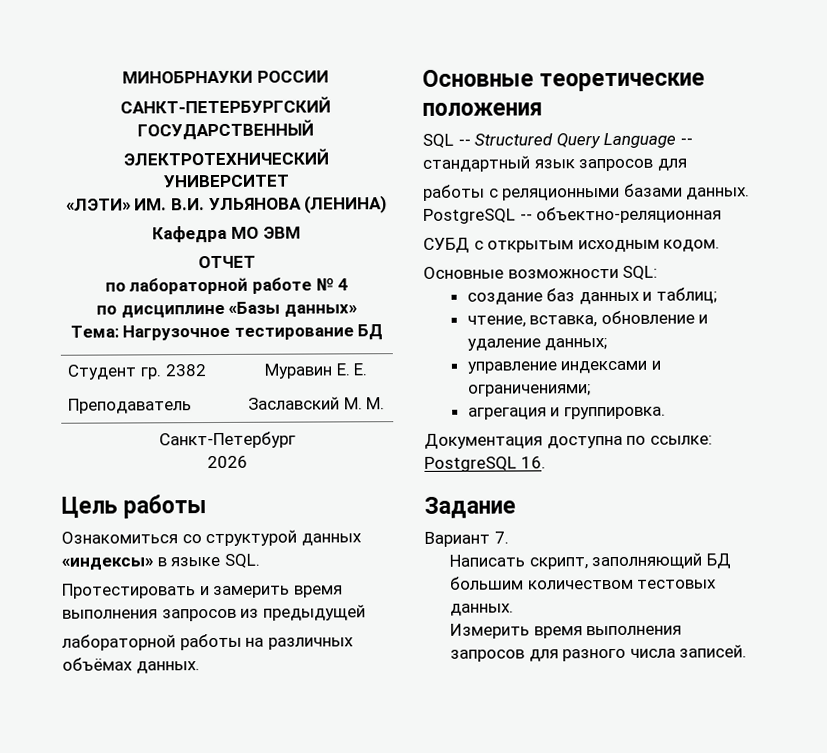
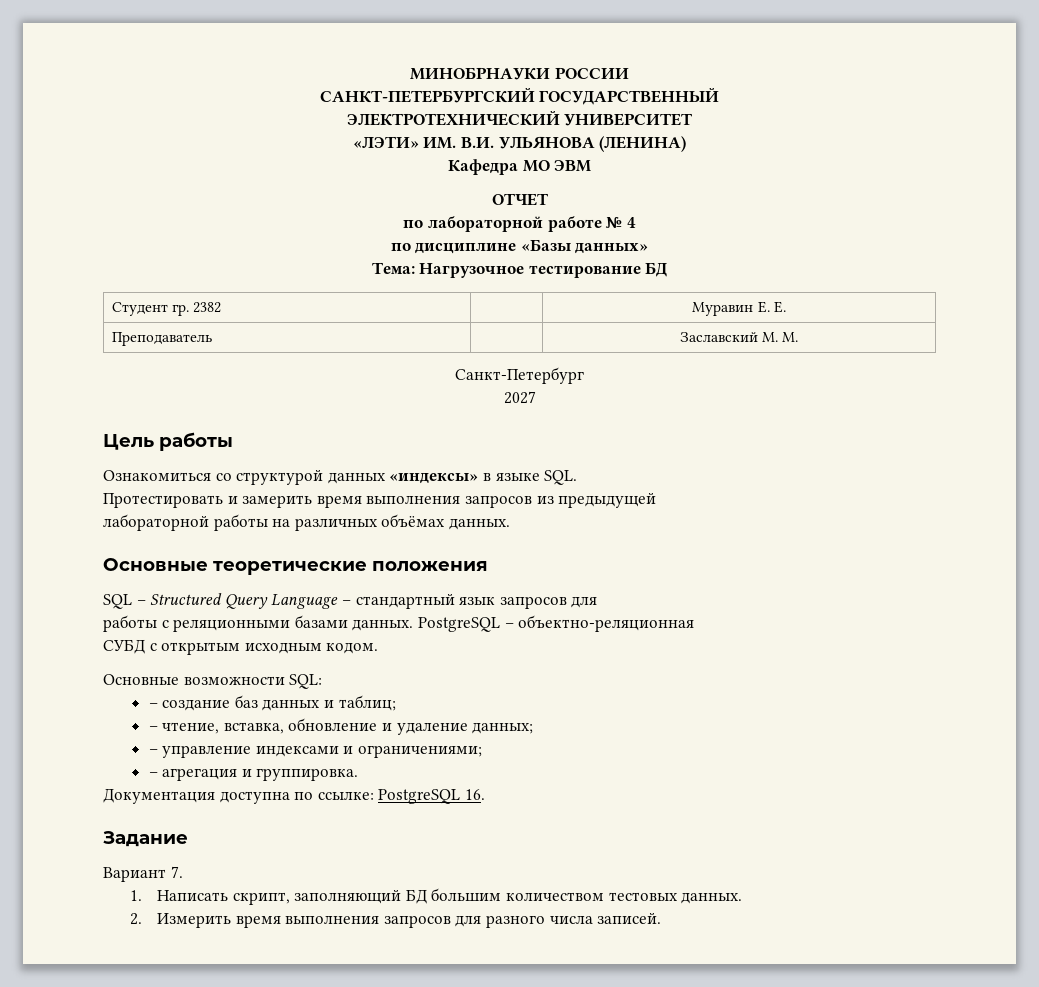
[207,455,248,469] 2026 -> [503,391,536,404] 2027
[457,138,471,146] -- -> [136,600,146,605] –
[679,137,693,145] -- -> [341,600,351,605] –
[519,213,533,221] -- -> [504,623,514,628] –
(659, 272) none -> [148,703,158,708] –
(718, 295) none -> [148,726,158,731] –
(608, 344) none -> [148,749,158,754] –
(591, 390) none -> [148,772,158,777] –
(509, 537) none -> [130,890,143,901] 1.
(514, 609) none -> [130,913,143,925] 2.

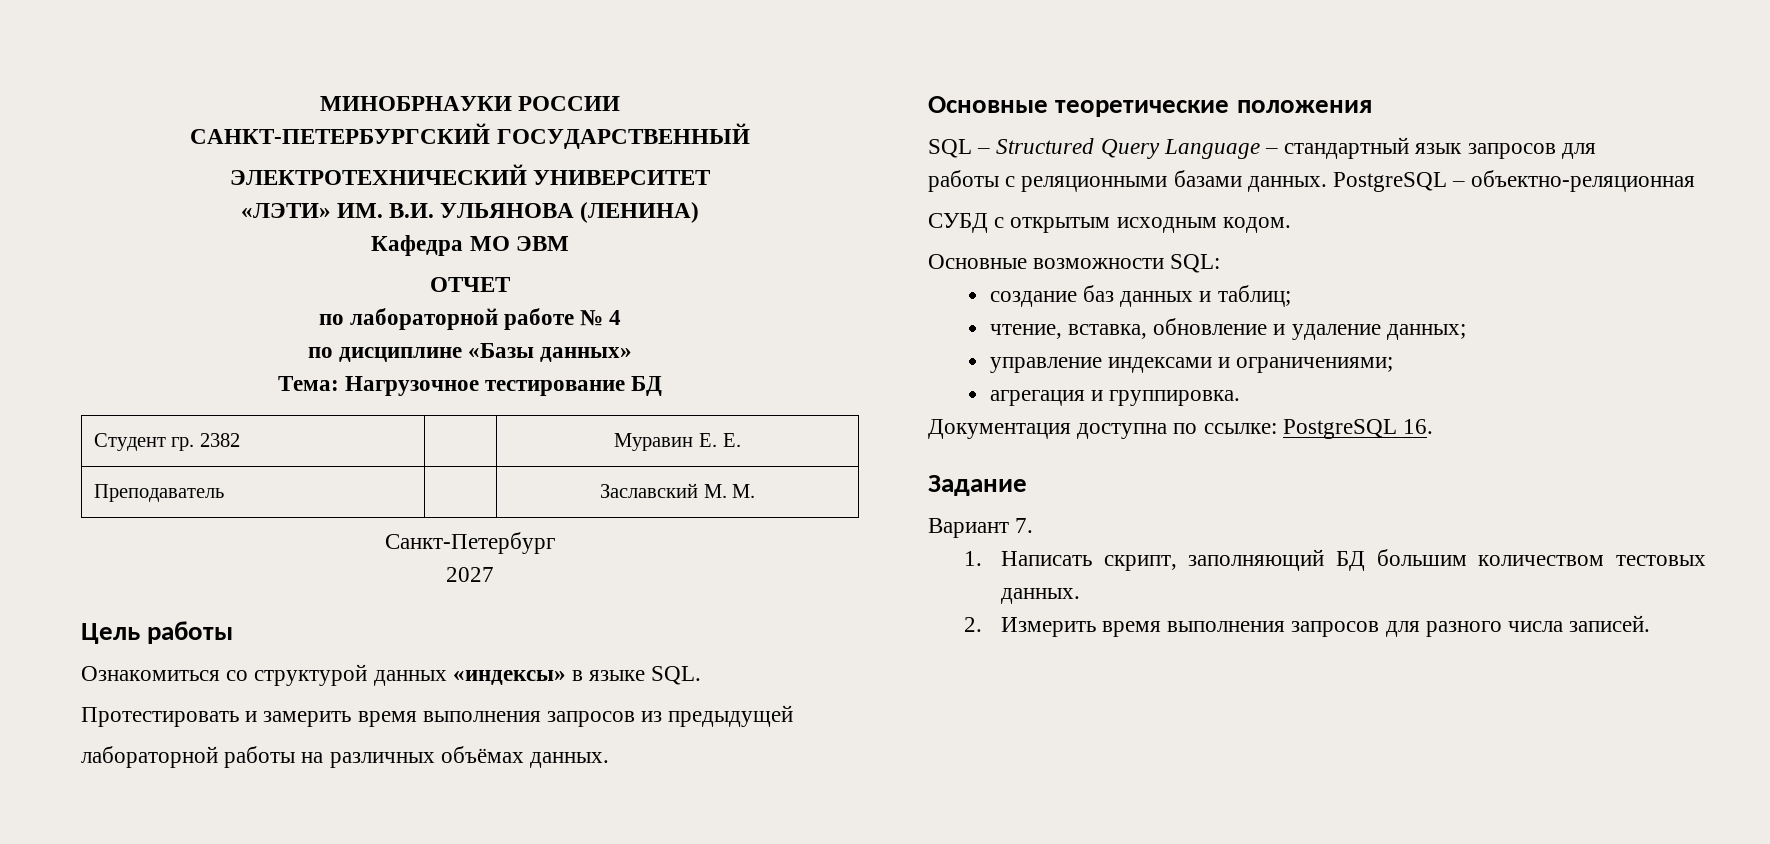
[148,703,158,708] – -> (1221, 263) none
[148,726,158,731] – -> (1291, 296) none
[148,749,158,754] – -> (1466, 332) none
[148,772,158,777] – -> (1394, 365) none

